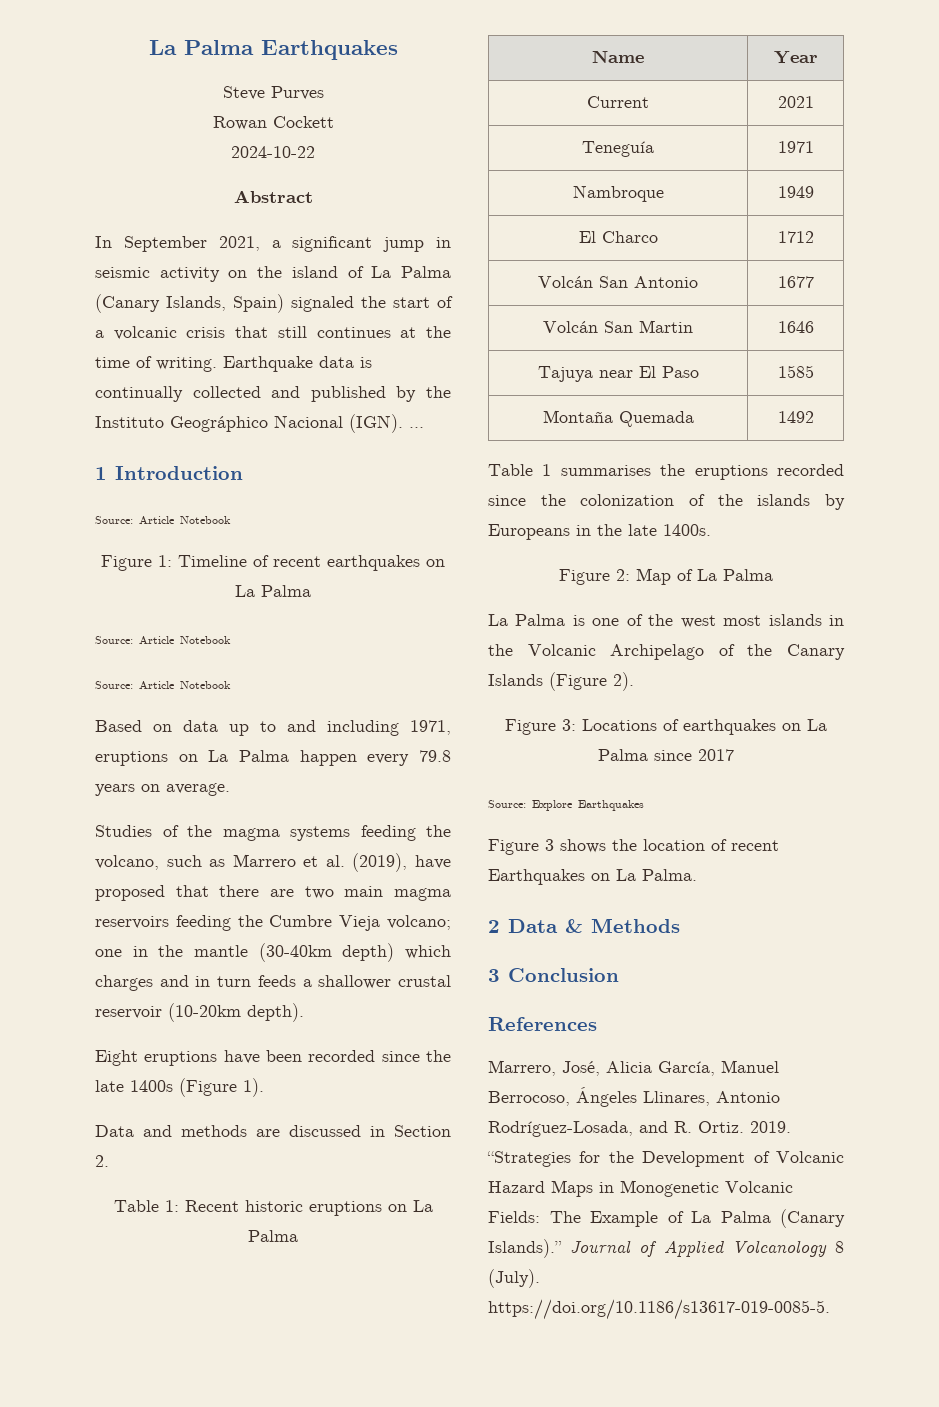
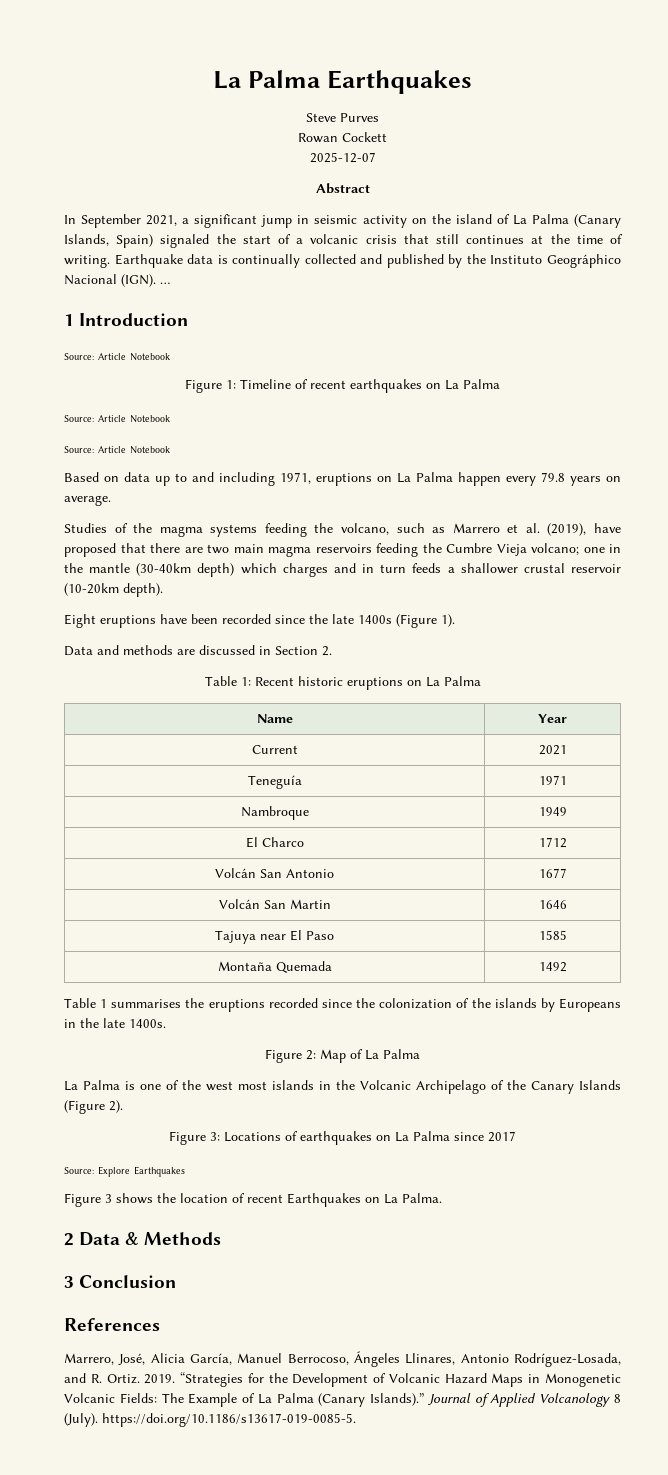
[231,146,315,158] 2024-10-22 -> [309,152,376,163] 2025-12-07

